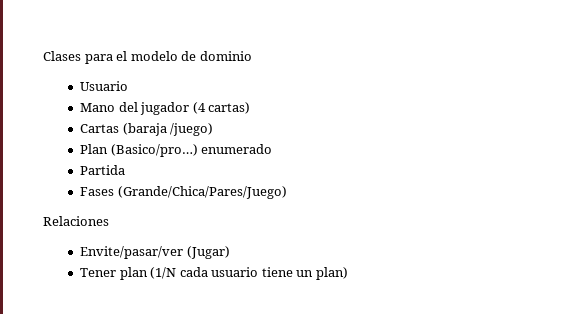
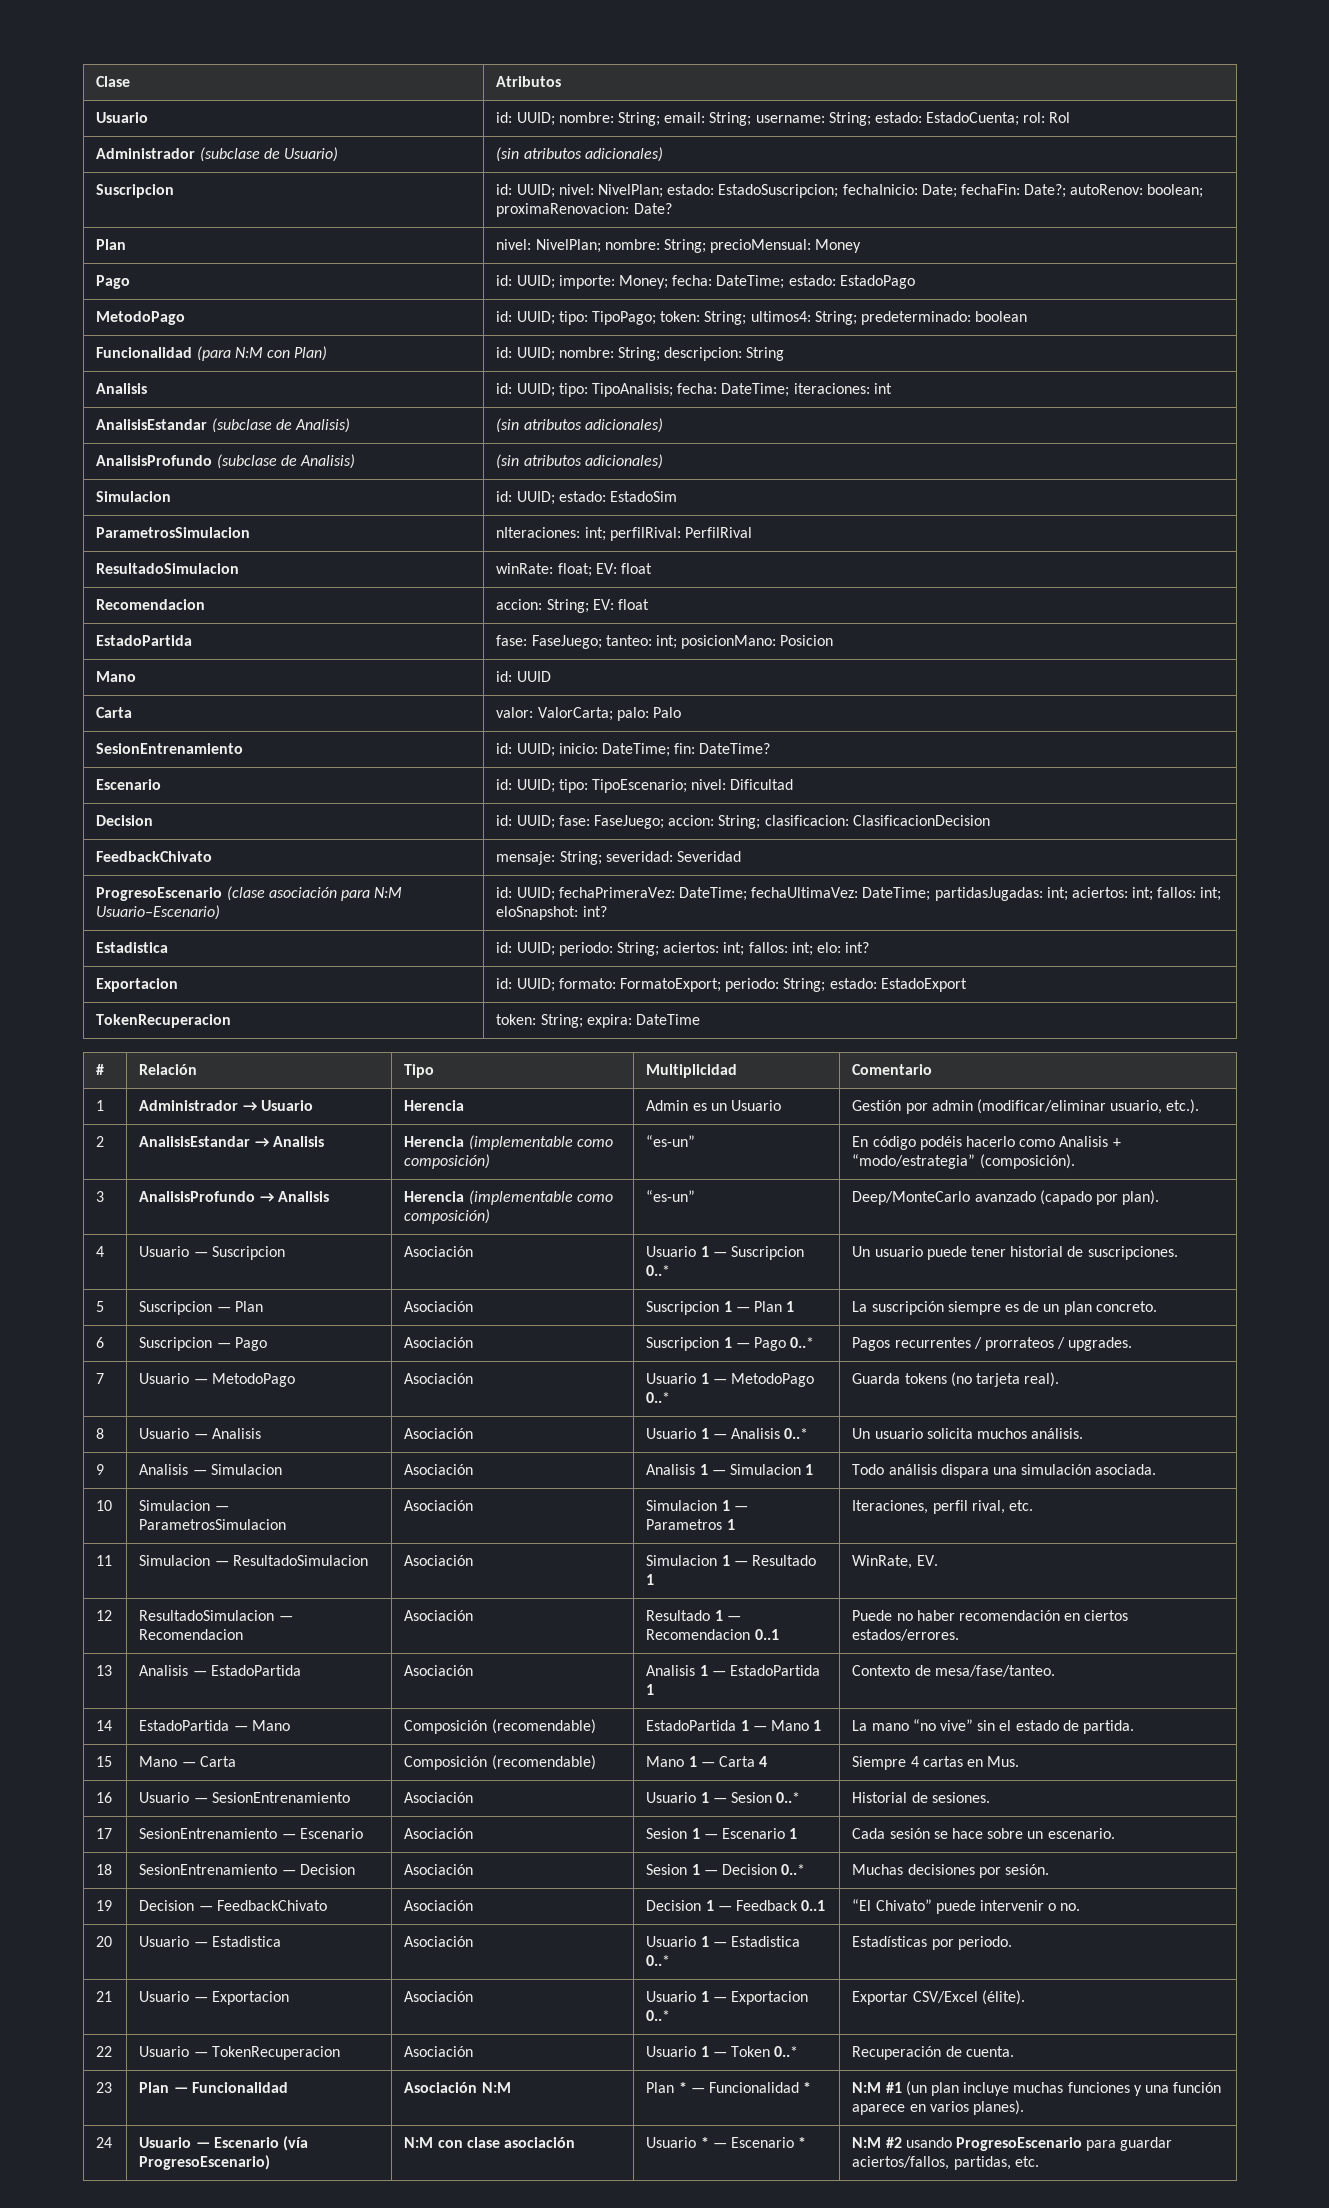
[43,51,252,64] [80,81,129,91] [80,102,251,115] [80,123,214,136] [80,144,273,157] [80,165,126,175] [80,186,287,199] [43,216,109,226] [80,246,230,259] [80,267,348,280] Clases para el modelo de dominio // Usuario // Mano del jugador (4 cartas) // Cartas (baraja /juego) // Plan (Basico/pro…) enumerado // Partida // Fases (Grande/Chica/Pares/Juego) // Relaciones // Envite/pasar/ver (Jugar) // Tener plan (1/N cada usuario tiene un plan) -> [96,76,131,87] [496,76,562,87] [96,112,149,123] [496,112,1071,126] [96,147,339,162] [496,147,663,162] [96,184,175,198] [496,184,1204,198] [496,203,672,217] [96,239,127,250] [496,239,862,253] [96,275,131,289] [496,275,915,289] [96,311,186,325] [496,311,1028,325] [96,346,328,361] [496,347,785,361] [96,383,148,394] [496,383,892,397] [96,418,351,433] [496,418,663,433] [96,454,356,469] [496,454,663,469] [96,491,172,502] [496,491,678,505] [96,527,251,538] [496,527,753,541] [96,563,240,574] [496,563,653,577] [96,599,206,610] [496,599,650,613] [96,635,193,646] [496,635,834,649] [96,671,137,682] [496,671,551,682] [96,707,133,718] [496,707,682,721] [96,743,244,754] [496,743,771,757] [96,779,162,790] [496,779,794,793] [96,815,154,826] [496,815,990,829] [96,851,213,862] [496,851,742,865] [96,886,403,901] [96,905,221,920] [496,887,1222,901] [496,906,607,920] [96,942,169,953] [496,942,870,956] [96,978,179,992] [496,978,967,992] [96,1014,232,1028] [496,1014,701,1028] [96,1064,105,1075] [139,1064,198,1075] [404,1064,435,1078] [646,1064,738,1078] [852,1064,933,1075] [96,1100,105,1111] [139,1100,313,1111] [404,1100,465,1111] [646,1100,782,1111] [852,1099,1200,1114] [96,1136,105,1147] [139,1136,324,1147] [404,1135,613,1150] [404,1154,491,1169] [646,1135,696,1147] [852,1136,1121,1150] [852,1154,1075,1169] [96,1191,105,1202] [139,1191,329,1202] [404,1190,613,1205] [404,1209,491,1224] [646,1190,696,1202] [852,1190,1160,1205] [96,1246,105,1257] [139,1246,285,1260] [404,1246,474,1257] [646,1246,805,1260] [646,1265,671,1276] [852,1246,1178,1260] [96,1301,105,1312] [139,1301,263,1315] [404,1301,474,1312] [646,1301,795,1315] [852,1301,1157,1315] [96,1337,105,1348] [139,1337,267,1351] [404,1337,474,1348] [646,1337,815,1351] [852,1337,1133,1351] [96,1373,105,1384] [139,1373,295,1387] [404,1373,474,1384] [646,1373,815,1387] [646,1392,671,1403] [852,1372,1060,1387] [96,1428,105,1439] [139,1428,261,1439] [404,1428,474,1439] [646,1428,809,1439] [852,1428,1084,1439] [96,1464,105,1475] [139,1464,282,1475] [404,1464,474,1475] [646,1464,814,1475] [852,1464,1157,1478] [96,1500,113,1511] [139,1500,229,1511] [139,1519,287,1530] [404,1500,474,1511] [646,1500,748,1511] [646,1519,735,1530] [852,1500,1034,1514] [96,1555,113,1566] [139,1555,368,1566] [404,1555,474,1566] [646,1555,817,1566] [646,1574,655,1585] [852,1555,938,1569] [96,1610,113,1621] [139,1610,293,1621] [139,1629,244,1640] [404,1610,474,1621] [646,1610,741,1621] [646,1629,779,1640] [852,1610,1129,1621] [852,1629,960,1641] [96,1665,113,1676] [139,1665,301,1676] [404,1665,474,1676] [646,1665,821,1676] [646,1684,655,1695] [852,1665,1055,1677] [96,1720,113,1731] [139,1720,290,1731] [404,1719,596,1734] [646,1720,822,1731] [852,1719,1134,1734] [96,1756,113,1767] [139,1756,236,1767] [404,1755,596,1770] [646,1756,768,1767] [852,1756,1020,1770] [96,1792,113,1803] [139,1792,350,1803] [404,1792,474,1803] [646,1792,801,1803] [852,1792,990,1803] [96,1828,113,1839] [139,1828,363,1839] [404,1828,474,1839] [646,1828,798,1839] [852,1828,1115,1839] [96,1864,113,1875] [139,1864,355,1875] [404,1864,474,1875] [646,1864,806,1875] [852,1864,1050,1878] [96,1900,113,1911] [139,1900,327,1911] [404,1900,474,1911] [646,1900,826,1911] [852,1899,1081,1914] [96,1936,113,1947] [139,1936,281,1947] [404,1936,474,1947] [646,1936,801,1947] [646,1955,671,1966] [852,1936,1012,1950] [96,1991,113,2002] [139,1991,289,2005] [404,1991,474,2002] [646,1991,809,2005] [646,2010,671,2021] [852,1990,1025,2005] [96,2046,113,2057] [139,2046,340,2060] [404,2046,474,2057] [646,2046,799,2057] [852,2046,1014,2060] [96,2082,113,2093] [139,2082,288,2093] [404,2082,511,2093] [646,2082,812,2093] [852,2081,1222,2096] [852,2100,1025,2115] [96,2137,113,2148] [139,2136,309,2151] [139,2155,271,2170] [404,2137,576,2148] [646,2137,807,2148] [852,2137,1173,2151] [852,2156,1039,2170] Clase | Atributos // Usuario | id: UUID; nombre: String; email: String; username: String; estado: EstadoCuenta; rol: Rol // Administrador (subclase de Usuario) | (sin atributos adicionales) // Suscripcion | id: UUID; nivel: NivelPlan; estado: EstadoSuscripcion; fechaInicio: Date; fechaFin: Date?; autoRenov: boolean; proximaRenovacion: Date? // Plan | nivel: NivelPlan; nombre: String; precioMensual: Money // Pago | id: UUID; importe: Money; fecha: DateTime; estado: EstadoPago // MetodoPago | id: UUID; tipo: TipoPago; token: String; ultimos4: String; predeterminado: boolean // Funcionalidad (para N:M con Plan) | id: UUID; nombre: String; descripcion: String // Analisis | id: UUID; tipo: TipoAnalisis; fecha: DateTime; iteraciones: int // AnalisisEstandar (subclase de Analisis) | (sin atributos adicionales) // AnalisisProfundo (subclase de Analisis) | (sin atributos adicionales) // Simulacion | id: UUID; estado: EstadoSim // ParametrosSimulacion | nIteraciones: int; perfilRival: PerfilRival // ResultadoSimulacion | winRate: float; EV: float // Recomendacion | accion: String; EV: float // EstadoPartida | fase: FaseJuego; tanteo: int; posicionMano: Posicion // Mano | id: UUID // Carta | valor: ValorCarta; palo: Palo // SesionEntrenamiento | id: UUID; inicio: DateTime; fin: DateTime? // Escenario | id: UUID; tipo: TipoEscenario; nivel: Dificultad // Decision | id: UUID; fase: FaseJuego; accion: String; clasificacion: ClasificacionDecision // FeedbackChivato | mensaje: String; severidad: Severidad // ProgresoEscenario (clase asociación para N:M Usuario–Escenario) | id: UUID; fechaPrimeraVez: DateTime; fechaUltimaVez: DateTime; partidasJugadas: int; aciertos: int; fallos: int; eloSnapshot: int? // Estadistica | id: UUID; periodo: String; aciertos: int; fallos: int; elo: int? // Exportacion | id: UUID; formato: FormatoExport; periodo: String; estado: EstadoExport // TokenRecuperacion | token: String; expira: DateTime // # | Relación | Tipo | Multiplicidad | Comentario // 1 | Administrador → Usuario | Herencia | Admin es un Usuario | Gestión por admin (modificar/eliminar usuario, etc.). // 2 | AnalisisEstandar → Analisis | Herencia (implementable como composición) | “es-un” | En código podéis hacerlo como Analisis + “modo/estrategia” (composición). // 3 | AnalisisProfundo → Analisis | Herencia (implementable como composición) | “es-un” | Deep/MonteCarlo avanzado (capado por plan). // 4 | Usuario — Suscripcion | Asociación | Usuario 1 — Suscripcion 0..* | Un usuario puede tener historial de suscripciones. // 5 | Suscripcion — Plan | Asociación | Suscripcion 1 — Plan 1 | La suscripción siempre es de un plan concreto. // 6 | Suscripcion — Pago | Asociación | Suscripcion 1 — Pago 0..* | Pagos recurrentes / prorrateos / upgrades. // 7 | Usuario — MetodoPago | Asociación | Usuario 1 — MetodoPago 0..* | Guarda tokens (no tarjeta real). // 8 | Usuario — Analisis | Asociación | Usuario 1 — Analisis 0..* | Un usuario solicita muchos análisis. // 9 | Analisis — Simulacion | Asociación | Analisis 1 — Simulacion 1 | Todo análisis dispara una simulación asociada. // 10 | Simulacion — ParametrosSimulacion | Asociación | Simulacion 1 — Parametros 1 | Iteraciones, perfil rival, etc. // 11 | Simulacion — ResultadoSimulacion | Asociación | Simulacion 1 — Resultado 1 | WinRate, EV. // 12 | ResultadoSimulacion — Recomendacion | Asociación | Resultado 1 — Recomendacion 0..1 | Puede no haber recomendación en ciertos estados/errores. // 13 | Analisis — EstadoPartida | Asociación | Analisis 1 — EstadoPartida 1 | Contexto de mesa/fase/tanteo. // 14 | EstadoPartida — Mano | Composición (recomendable) | EstadoPartida 1 — Mano 1 | La mano “no vive” sin el estado de partida. // 15 | Mano — Carta | Composición (recomendable) | Mano 1 — Carta 4 | Siempre 4 cartas en Mus. // 16 | Usuario — SesionEntrenamiento | Asociación | Usuario 1 — Sesion 0..* | Historial de sesiones. // 17 | SesionEntrenamiento — Escenario | Asociación | Sesion 1 — Escenario 1 | Cada sesión se hace sobre un escenario. // 18 | SesionEntrenamiento — Decision | Asociación | Sesion 1 — Decision 0..* | Muchas decisiones por sesión. // 19 | Decision — FeedbackChivato | Asociación | Decision 1 — Feedback 0..1 | “El Chivato” puede intervenir o no. // 20 | Usuario — Estadistica | Asociación | Usuario 1 — Estadistica 0..* | Estadísticas por periodo. // 21 | Usuario — Exportacion | Asociación | Usuario 1 — Exportacion 0..* | Exportar CSV/Excel (élite). // 22 | Usuario — TokenRecuperacion | Asociación | Usuario 1 — Token 0..* | Recuperación de cuenta. // 23 | Plan — Funcionalidad | Asociación N:M | Plan * — Funcionalidad * | N:M #1 (un plan incluye muchas funciones y una función aparece en varios planes). // 24 | Usuario — Escenario (vía ProgresoEscenario) | N:M con clase asociación | Usuario * — Escenario * | N:M #2 usando ProgresoEscenario para guardar aciertos/fallos, partidas, etc.

